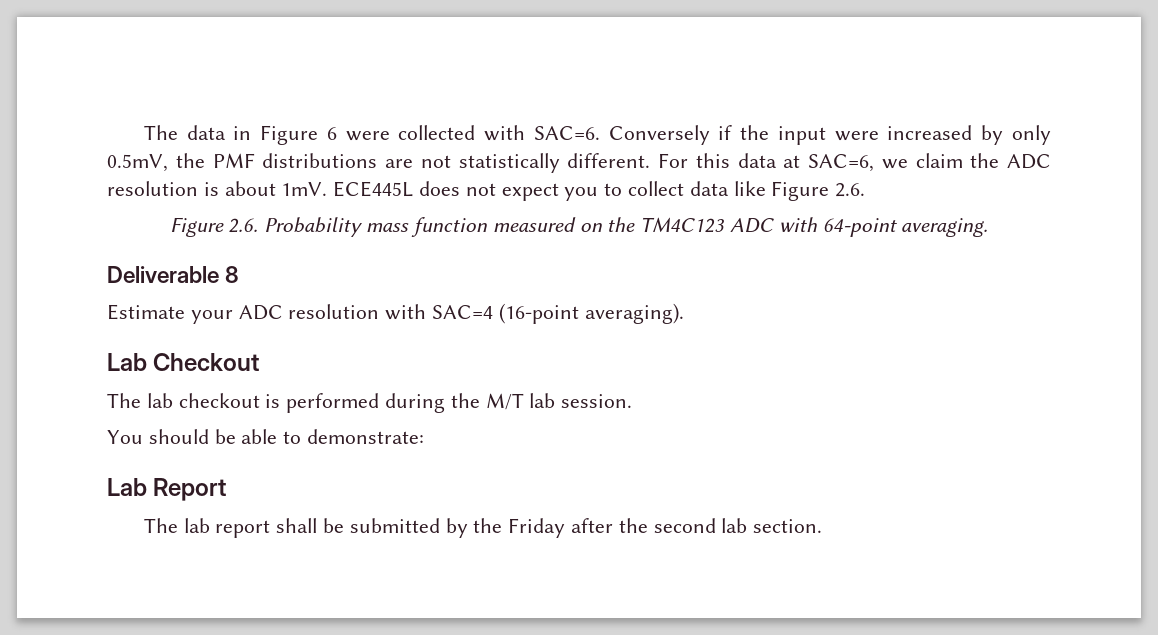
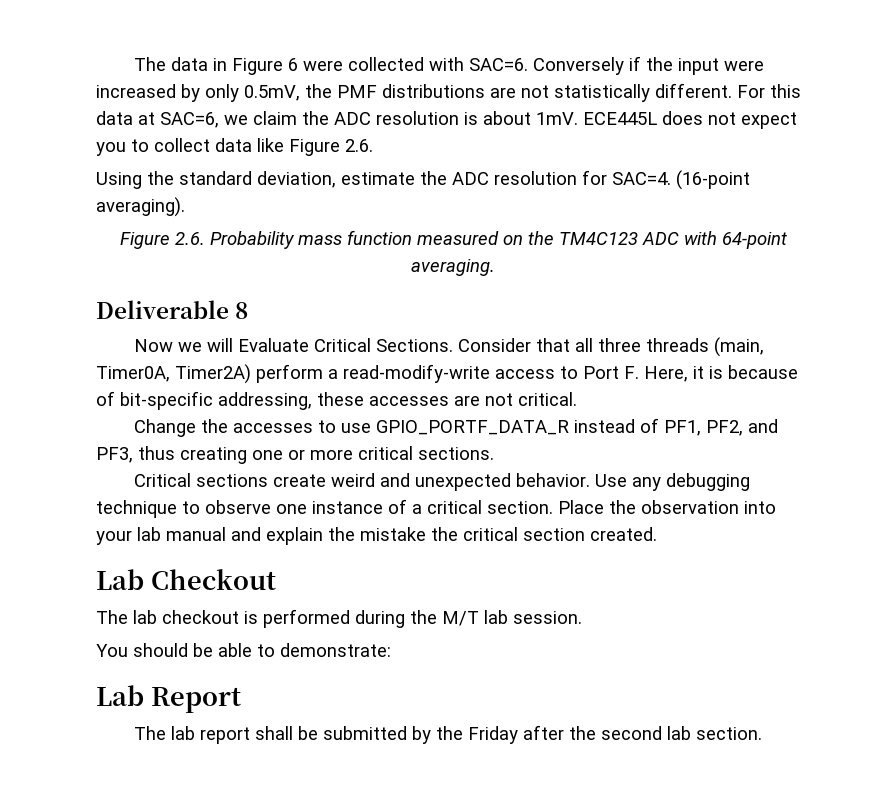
(866, 190) none -> [96,170,750,190] [96,197,185,217] // Using the standard deviation, estimate the ADC resolution for SAC=4. (16-point averaging).
[107,303,684,324] Estimate your ADC resolution with SAC=4 (16-point averaging). -> [134,337,765,357] [96,364,798,384] [96,391,577,410] [134,418,779,437] [96,446,494,464] [134,473,751,491] [96,499,776,518] [96,527,657,545] Now we will Evaluate Critical Sections. Consider that all three threads (main, Timer0A, Timer2A) perform a read-modify-write access to Port F. Here, it is because of bit-specific addressing, these accesses are not critical. // Change the accesses to use GPIO_PORTF_DATA_R instead of PF1, PF2, and PF3, thus creating one or more critical sections. // Critical sections create weird and unexpected behavior. Use any debugging technique to observe one instance of a critical section. Place the observation into your lab manual and explain the mistake the critical section created.

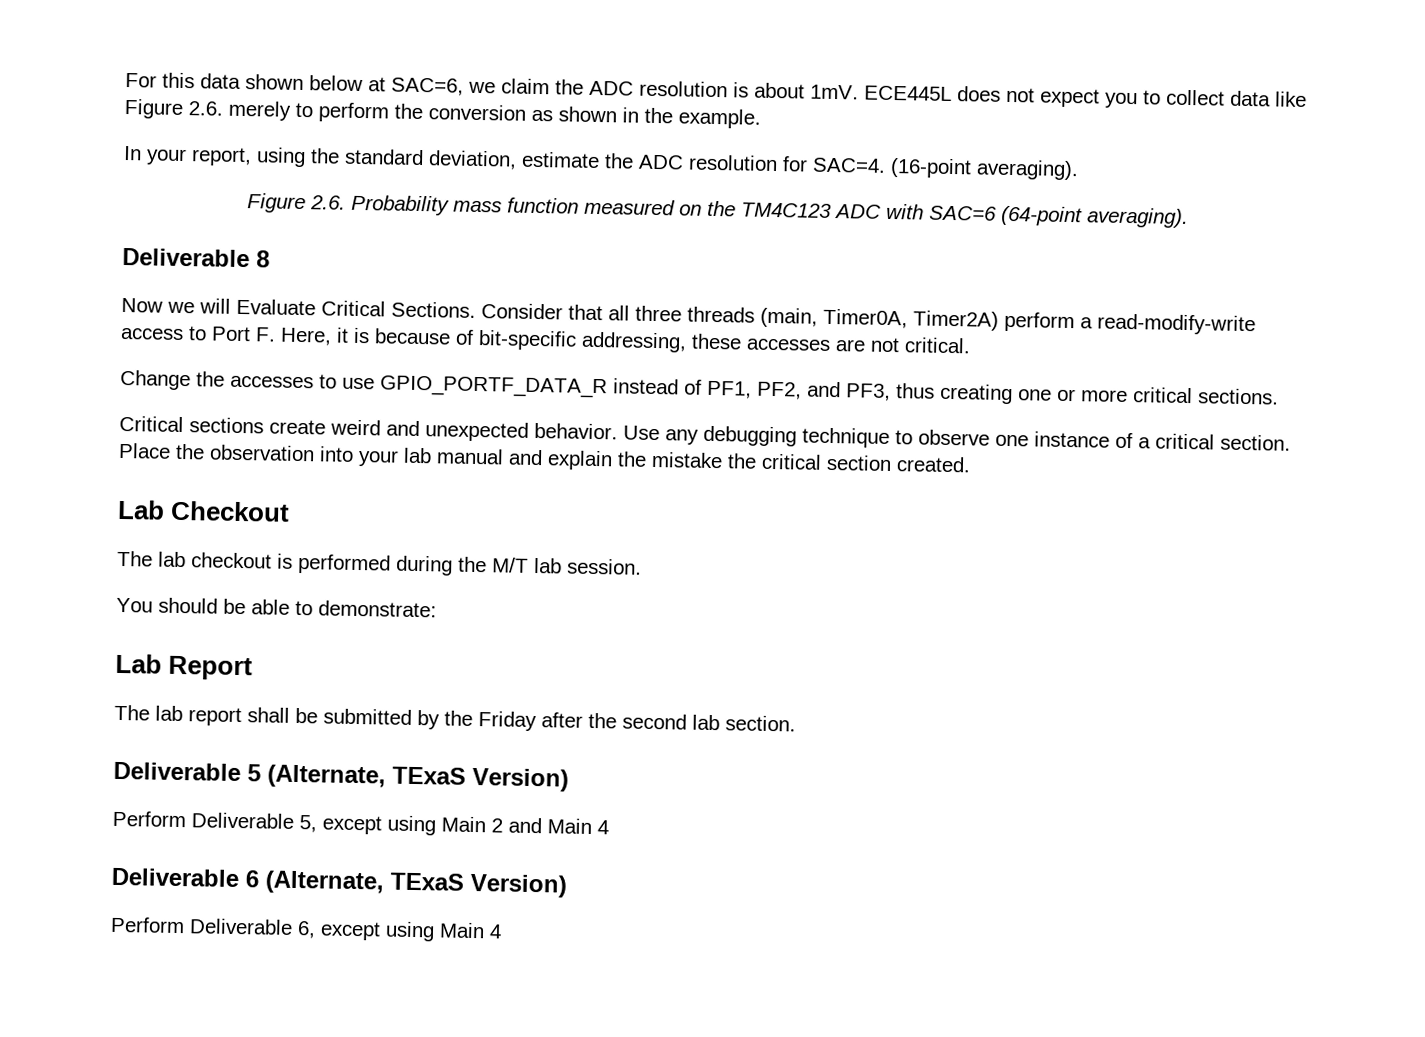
[134,56,765,75] [96,83,732,102] The data in Figure 6 were collected with SAC=6. Conversely if the input were increased by only 0.5mV, the PMF distributions are not statistically different. -> (125, 80) none
(133, 118) none -> [245,74,363,92] shown below
[96,172,142,189] // Using -> [228,100,761,129] [123,145,306,168] merely to perform the conversion as shown in the example. // In your report, using
[721,232,787,249] [411,259,495,276] 64-point averaging. -> [929,205,1189,229] SAC=6 (64-point averaging).
(763, 733) none -> [113,761,569,792] [112,810,609,836] [111,867,567,898] [110,916,502,942] // Deliverable 5 (Alternate, TExaS Version) // Perform Deliverable 5, except using Main 2 and Main 4 // Deliverable 6 (Alternate, TExaS Version) // Perform Deliverable 6, except using Main 4

